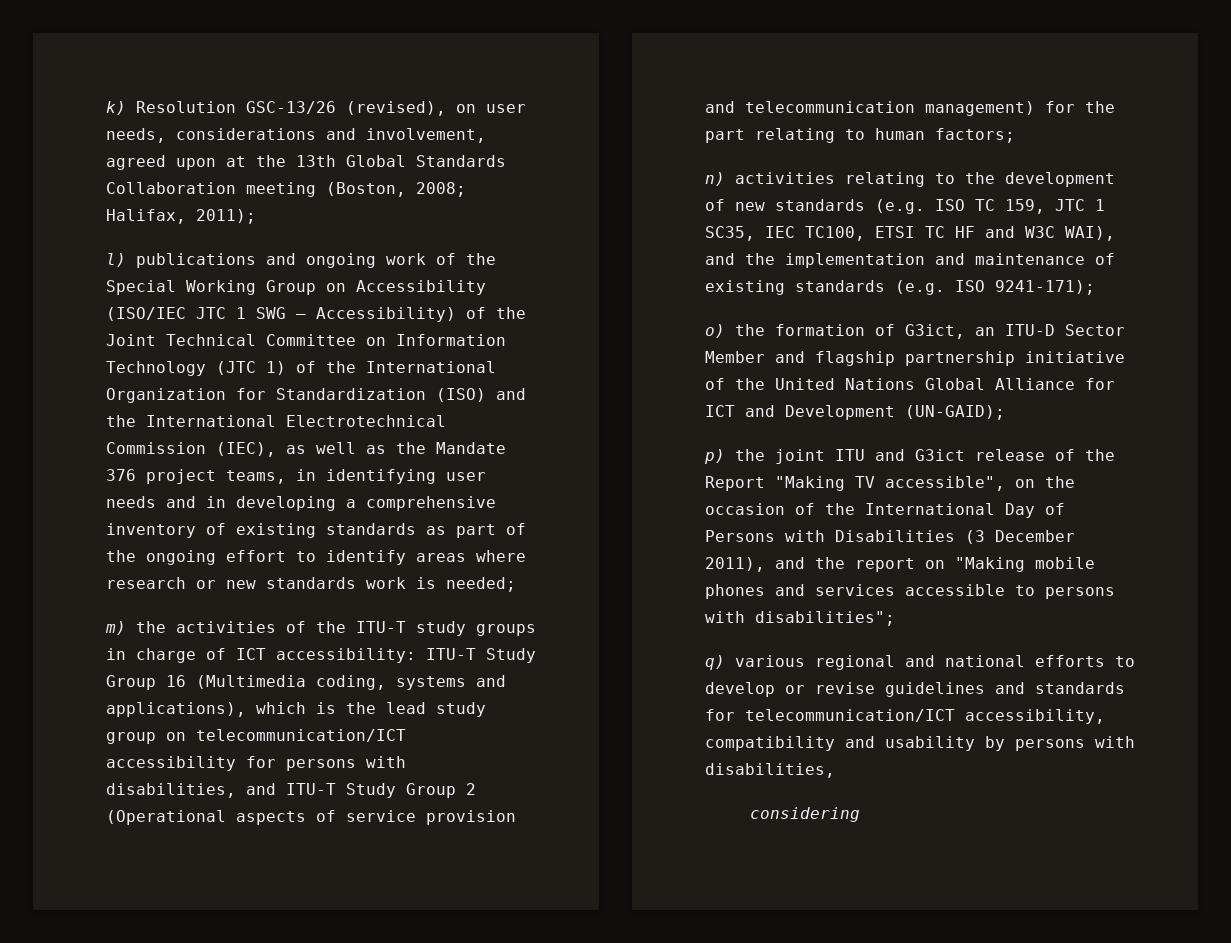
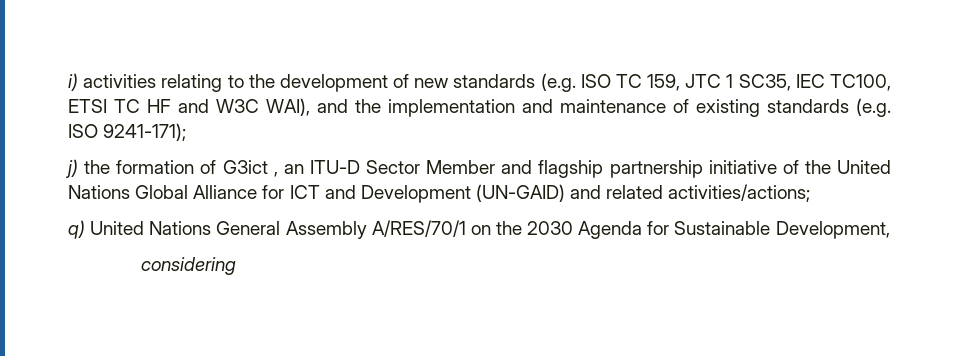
[106,101,526,116] [106,128,486,143] [106,155,506,170] [106,182,466,197] [106,209,256,224] [106,253,496,268] [106,280,486,295] [106,307,526,322] [106,334,506,346] [106,361,496,376] [106,388,526,403] [106,415,446,427] [106,442,506,457] [106,469,486,484] [106,496,496,511] [106,523,526,538] [106,550,526,565] [106,577,516,592] [105,621,536,636] [106,648,536,663] [106,675,506,690] [106,702,486,717] [106,729,406,744] [106,756,406,771] [106,783,476,798] [106,810,516,825] [705,101,1115,116] [705,128,1015,143] [705,172,725,186] k) Resolution GSC-13/26 (revised), on user needs, considerations and involvement, agreed upon at the 13th Global Standards Collaboration meeting (Boston, 2008; Halifax, 2011); // l) publications and ongoing work of the Special Working Group on Accessibility (ISO/IEC JTC 1 SWG – Accessibility) of the Joint Technical Committee on Information Technology (JTC 1) of the International Organization for Standardization (ISO) and the International Electrotechnical Commission (IEC), as well as the Mandate 376 project teams, in identifying user needs and in developing a comprehensive inventory of existing standards as part of the ongoing effort to identify areas where research or new standards work is needed; // m) the activities of the ITU-T study groups in charge of ICT accessibility: ITU-T Study Group 16 (Multimedia coding, systems and applications), which is the lead study group on telecommunication/ICT accessibility for persons with disabilities, and ITU-T Study Group 2 (Operational aspects of service provision and telecommunication management) for the part relating to human factors; // n) -> [68,73,78,91] i)
[705,324,725,338] o) -> [66,159,78,178] j)
[905,324,965,339] G3ict, -> [222,160,278,177] G3ict ,
[905,405,1005,420] [704,449,1115,464] [705,476,1075,491] [705,503,1065,518] [705,530,1075,544] [705,557,1095,572] [705,584,1115,599] [705,611,895,626] [705,655,1135,670] [705,682,1125,697] [705,709,1105,724] [705,736,1135,751] [705,763,835,778] (UN-GAID); // p) the joint ITU and G3ict release of the Report "Making TV accessible", on the occasion of the International Day of Persons with Disabilities (3 December 2011), and the report on "Making mobile phones and services accessible to persons with disabilities"; // q) various regional and national efforts to develop or revise guidelines and standards for telecommunication/ICT accessibility, compatibility and usability by persons with disabilities, -> [475,184,811,202] [68,220,890,239] (UN-GAID) and related activities/actions; // q) United Nations General Assembly A/RES/70/1 on the 2030 Agenda for Sustainable Development,

